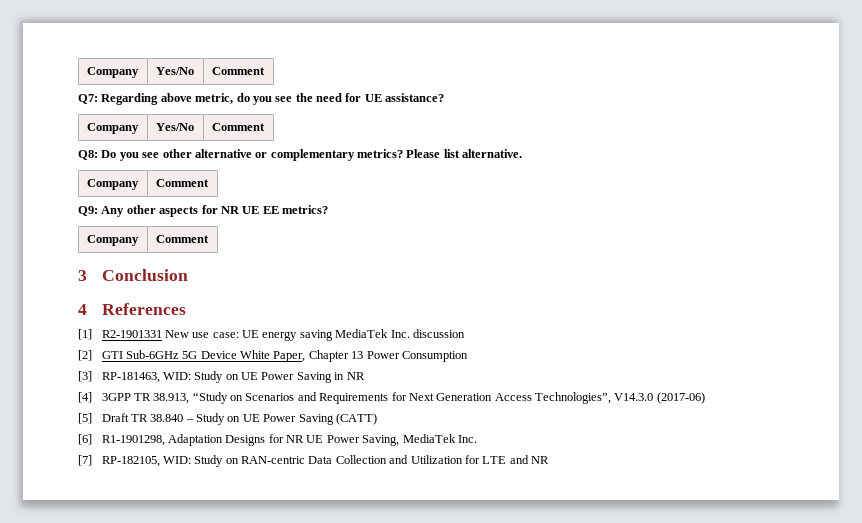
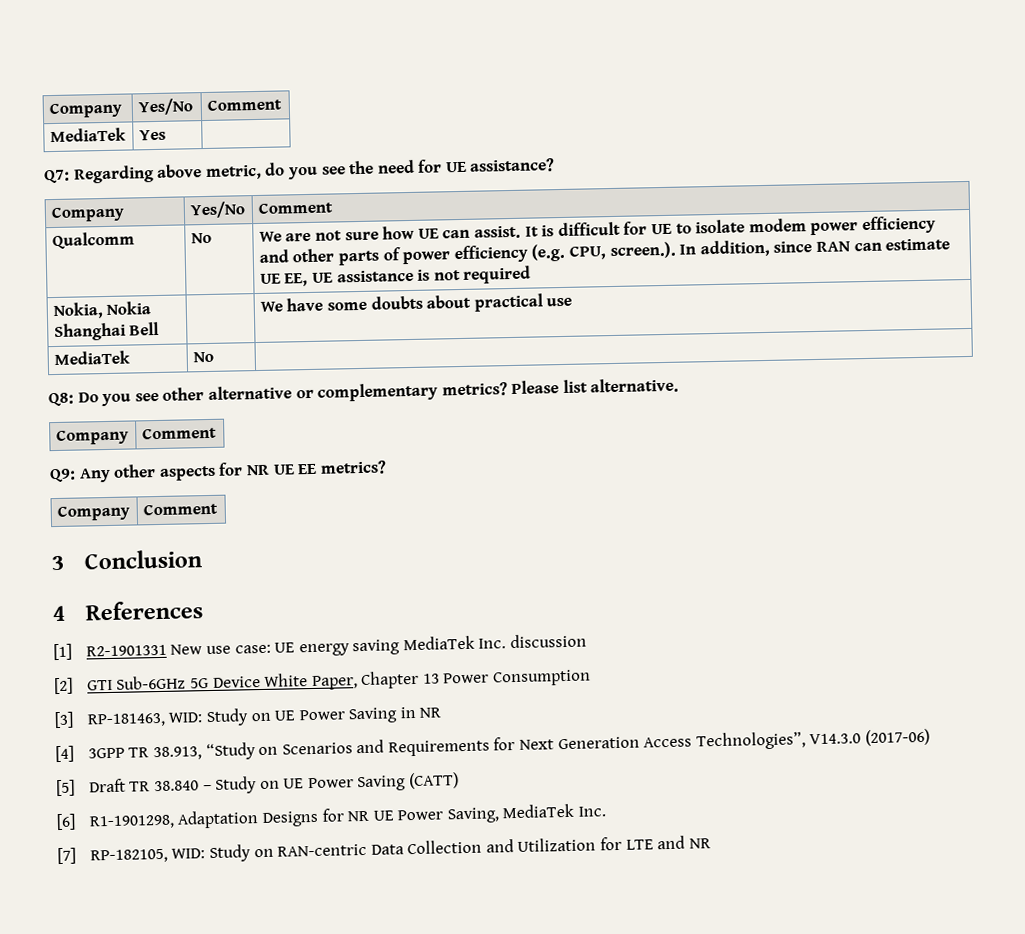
[86,67,139,78] [155,67,194,75] [211,67,265,75] Company | Yes/No | Comment -> [48,101,123,119] [137,98,193,116] [206,98,282,111] [49,127,126,143] [138,129,166,141] Company | Yes/No | Comment // MediaTek | Yes |
(265, 127) none -> [51,231,135,250] [190,232,212,244] [258,215,936,242] [258,238,951,266] [259,265,532,287] [52,301,152,320] [53,321,160,342] [259,293,573,312] [53,350,130,366] [192,351,214,363] // Qualcomm | No | We are not sure how UE can assist. It is difficult for UE to isolate modem power efficiency and other parts of power efficiency (e.g. CPU, screen.). In addition, since RAN can estimate UE EE, UE assistance is not required // Nokia, Nokia Shanghai Bell | | We have some doubts about practical use // MediaTek | No |

